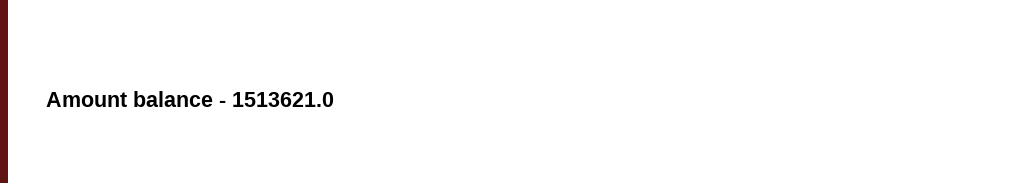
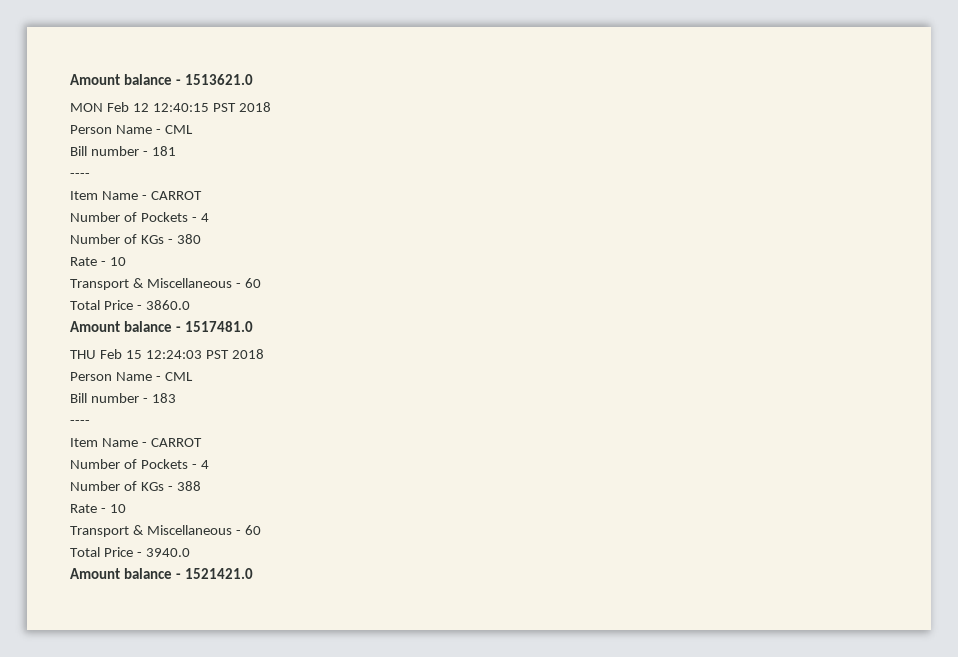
(334, 99) none -> [70,102,271,112] [70,125,193,134] [70,146,176,156] [70,173,90,178] [70,191,202,200] [70,212,209,222] [70,234,201,244] [70,257,126,266] [70,278,261,290] [70,300,190,310] [70,321,253,332] [70,349,264,359] [70,372,193,381] [70,393,176,403] [70,420,90,425] [70,438,202,447] [70,459,209,469] [70,481,201,491] [70,504,126,513] [70,525,261,537] [70,547,190,557] [70,568,253,579] // MON Feb 12 12:40:15 PST 2018 // Person Name - CML // Bill number - 181 // ---- // Item Name - CARROT // Number of Pockets - 4 // Number of KGs - 380 // Rate - 10 // Transport & Miscellaneous - 60 // Total Price - 3860.0 // Amount balance - 1517481.0 // THU Feb 15 12:24:03 PST 2018 // Person Name - CML // Bill number - 183 // ---- // Item Name - CARROT // Number of Pockets - 4 // Number of KGs - 388 // Rate - 10 // Transport & Miscellaneous - 60 // Total Price - 3940.0 // Amount balance - 1521421.0

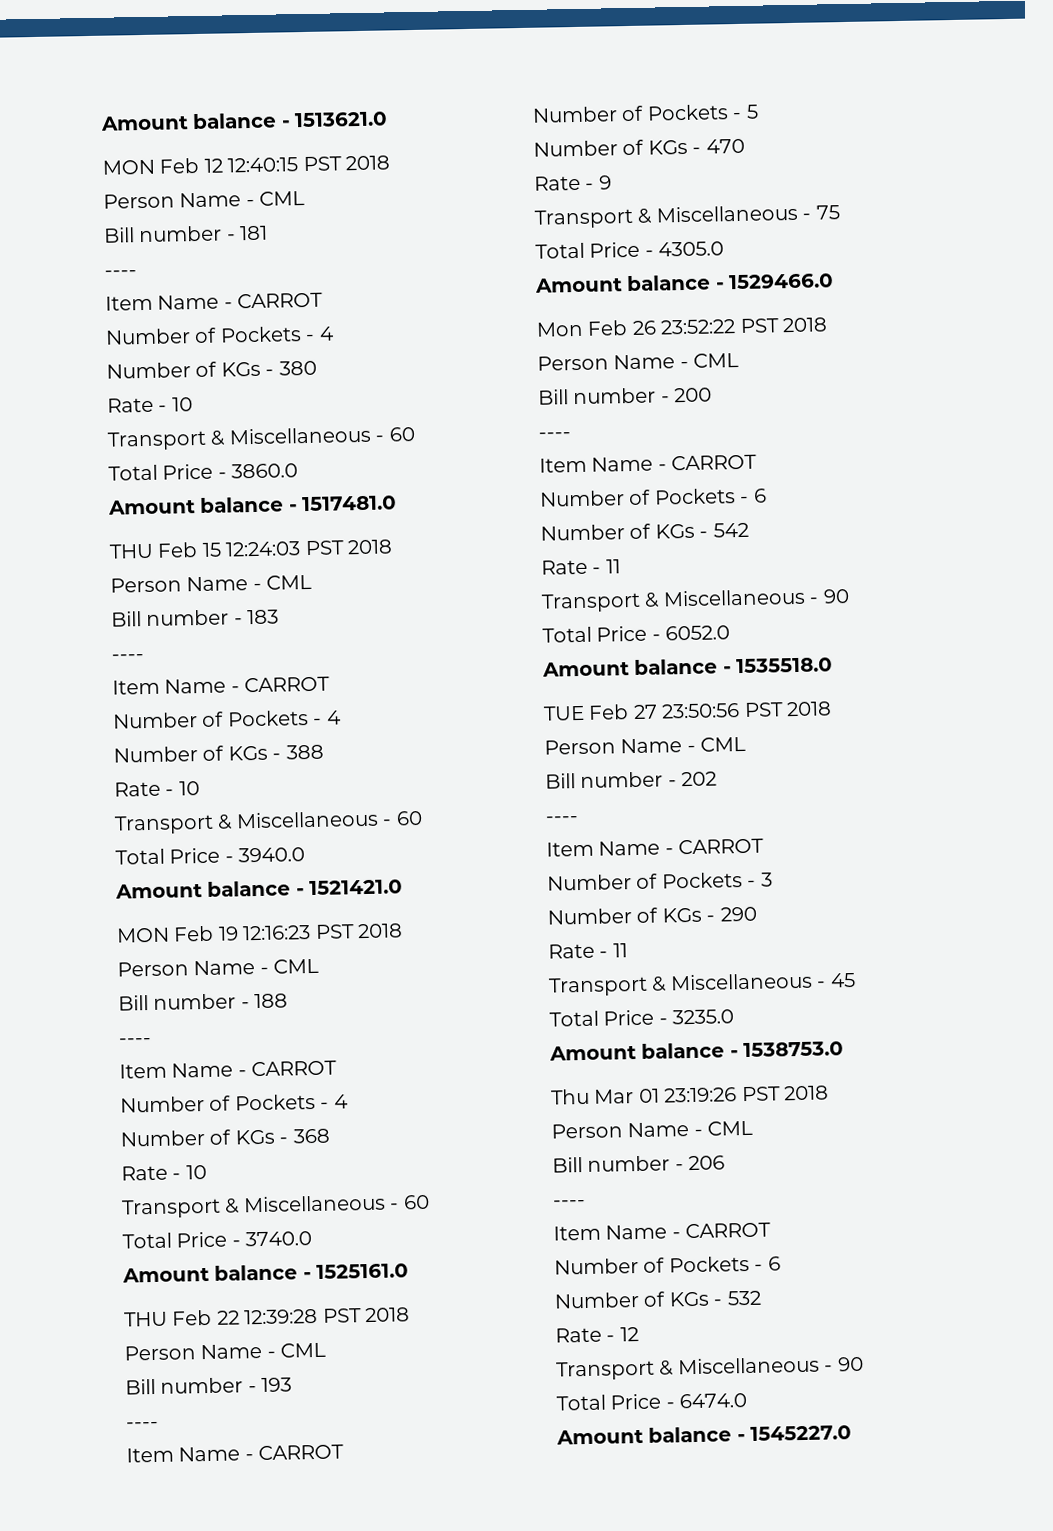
(253, 573) none -> [116,923,403,943] [117,958,320,977] [118,993,289,1011] [118,1037,152,1045] [119,1060,338,1079] [120,1093,348,1113] [120,1128,330,1147] [121,1164,207,1181] [121,1194,430,1219] [122,1231,313,1249] [122,1263,410,1283] [124,1307,410,1327] [124,1342,327,1361] [125,1377,293,1395] [126,1421,159,1429] [126,1444,345,1463] [532,104,759,123] [533,138,745,157] [534,175,612,191] [534,204,840,229] [535,241,725,259] [534,273,835,293] [536,317,828,337] [537,352,740,371] [538,387,713,405] [538,432,571,439] [539,454,758,473] [539,488,767,507] [540,522,749,541] [541,559,621,575] [541,588,850,613] [542,625,731,643] [542,657,834,677] [543,701,832,721] [544,736,747,755] [545,771,718,789] [545,816,579,823] [546,838,765,857] [547,872,773,891] [547,906,757,925] [548,943,628,959] [548,972,856,997] [549,1009,735,1027] [549,1041,845,1061] [550,1085,829,1105] [551,1120,754,1139] [552,1155,726,1173] [553,1199,586,1207] [553,1222,772,1241] [554,1255,781,1275] [554,1290,762,1309] [555,1327,639,1343] [556,1356,864,1381] [556,1393,748,1411] [556,1425,853,1445] // MON Feb 19 12:16:23 PST 2018 // Person Name - CML // Bill number - 188 // ---- // Item Name - CARROT // Number of Pockets - 4 // Number of KGs - 368 // Rate - 10 // Transport & Miscellaneous - 60 // Total Price - 3740.0 // Amount balance - 1525161.0 // THU Feb 22 12:39:28 PST 2018 // Person Name - CML // Bill number - 193 // ---- // Item Name - CARROT // Number of Pockets - 5 // Number of KGs - 470 // Rate - 9 // Transport & Miscellaneous - 75 // Total Price - 4305.0 // Amount balance - 1529466.0 // Mon Feb 26 23:52:22 PST 2018 // Person Name - CML // Bill number - 200 // ---- // Item Name - CARROT // Number of Pockets - 6 // Number of KGs - 542 // Rate - 11 // Transport & Miscellaneous - 90 // Total Price - 6052.0 // Amount balance - 1535518.0 // TUE Feb 27 23:50:56 PST 2018 // Person Name - CML // Bill number - 202 // ---- // Item Name - CARROT // Number of Pockets - 3 // Number of KGs - 290 // Rate - 11 // Transport & Miscellaneous - 45 // Total Price - 3235.0 // Amount balance - 1538753.0 // Thu Mar 01 23:19:26 PST 2018 // Person Name - CML // Bill number - 206 // ---- // Item Name - CARROT // Number of Pockets - 6 // Number of KGs - 532 // Rate - 12 // Transport & Miscellaneous - 90 // Total Price - 6474.0 // Amount balance - 1545227.0

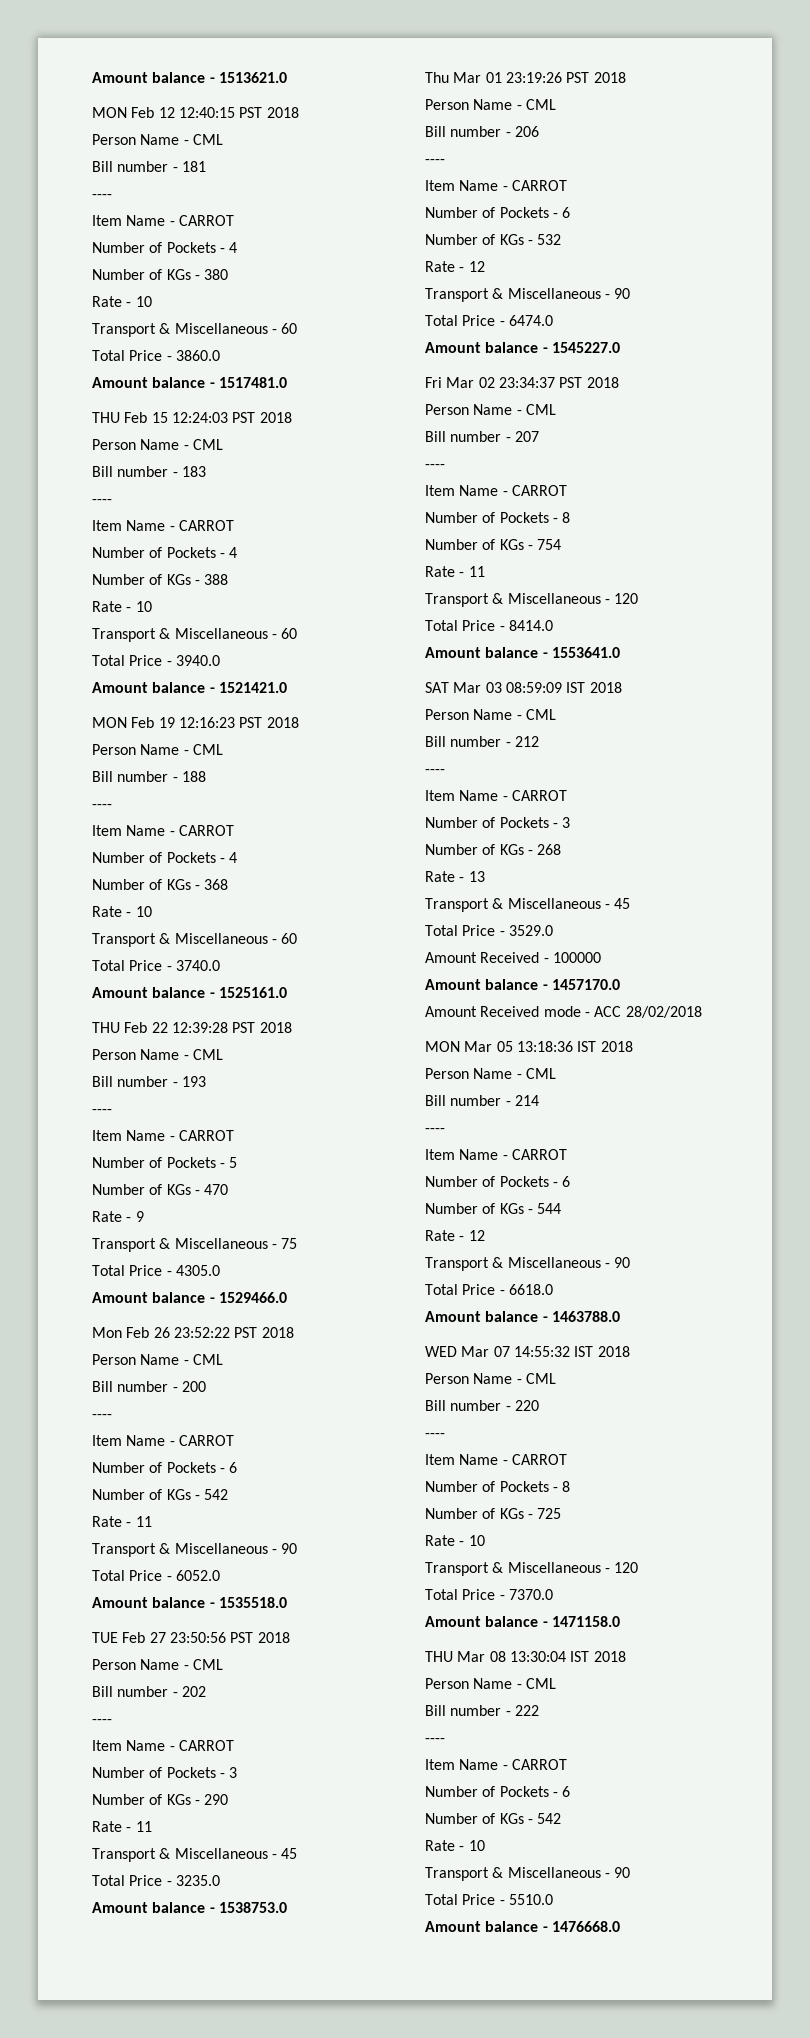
(853, 1433) none -> [425,377,619,388] [425,404,556,415] [425,431,539,442] [425,464,445,469] [425,485,567,496] [425,512,571,523] [425,539,562,550] [425,566,485,577] [425,593,639,607] [425,620,553,631] [425,647,620,658] [425,682,622,693] [425,709,556,720] [425,736,539,747] [425,769,445,774] [425,790,567,801] [425,817,571,828] [425,844,562,855] [425,871,485,882] [425,898,631,912] [425,925,553,936] [425,952,601,963] [425,979,620,990] [425,1006,702,1018] [425,1041,633,1052] [425,1068,556,1079] [425,1095,539,1106] [425,1128,445,1133] [425,1149,567,1160] [425,1176,571,1187] [425,1203,562,1214] [425,1230,485,1241] [425,1257,631,1271] [425,1284,553,1295] [425,1311,620,1322] [425,1346,630,1357] [425,1373,556,1384] [425,1400,539,1411] [425,1433,445,1438] [425,1454,567,1465] [425,1481,571,1492] [425,1508,562,1519] [425,1535,485,1546] [425,1562,639,1576] [425,1589,553,1600] [425,1616,620,1627] [425,1651,626,1662] [425,1678,556,1689] [425,1705,539,1716] [425,1738,445,1743] [425,1759,567,1770] [425,1786,571,1797] [425,1813,562,1824] [425,1840,485,1851] [425,1867,631,1881] [425,1894,553,1905] [425,1921,620,1932] // Fri Mar 02 23:34:37 PST 2018 // Person Name - CML // Bill number - 207 // ---- // Item Name - CARROT // Number of Pockets - 8 // Number of KGs - 754 // Rate - 11 // Transport & Miscellaneous - 120 // Total Price - 8414.0 // Amount balance - 1553641.0 // SAT Mar 03 08:59:09 IST 2018 // Person Name - CML // Bill number - 212 // ---- // Item Name - CARROT // Number of Pockets - 3 // Number of KGs - 268 // Rate - 13 // Transport & Miscellaneous - 45 // Total Price - 3529.0 // Amount Received - 100000 // Amount balance - 1457170.0 // Amount Received mode - ACC 28/02/2018 // MON Mar 05 13:18:36 IST 2018 // Person Name - CML // Bill number - 214 // ---- // Item Name - CARROT // Number of Pockets - 6 // Number of KGs - 544 // Rate - 12 // Transport & Miscellaneous - 90 // Total Price - 6618.0 // Amount balance - 1463788.0 // WED Mar 07 14:55:32 IST 2018 // Person Name - CML // Bill number - 220 // ---- // Item Name - CARROT // Number of Pockets - 8 // Number of KGs - 725 // Rate - 10 // Transport & Miscellaneous - 120 // Total Price - 7370.0 // Amount balance - 1471158.0 // THU Mar 08 13:30:04 IST 2018 // Person Name - CML // Bill number - 222 // ---- // Item Name - CARROT // Number of Pockets - 6 // Number of KGs - 542 // Rate - 10 // Transport & Miscellaneous - 90 // Total Price - 5510.0 // Amount balance - 1476668.0

